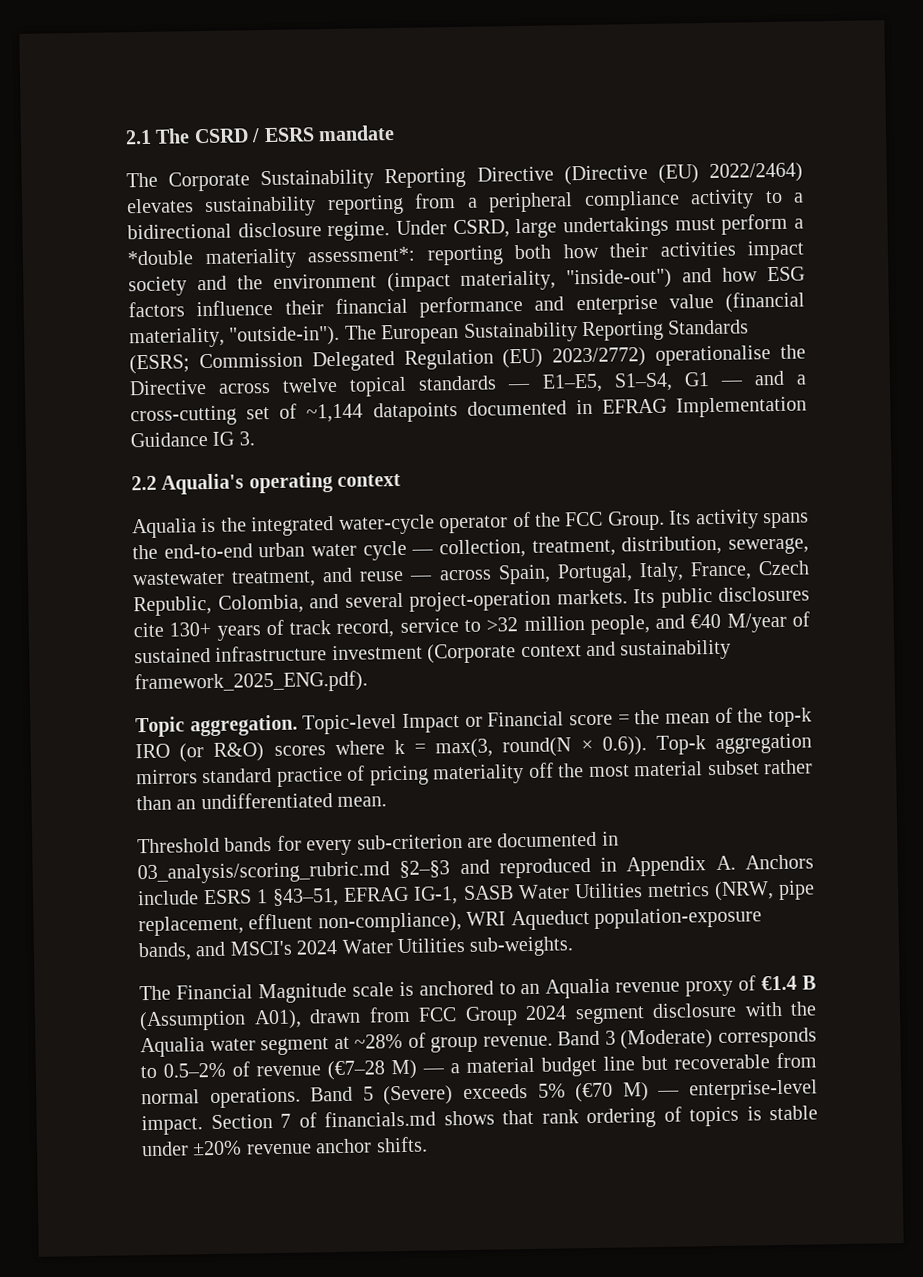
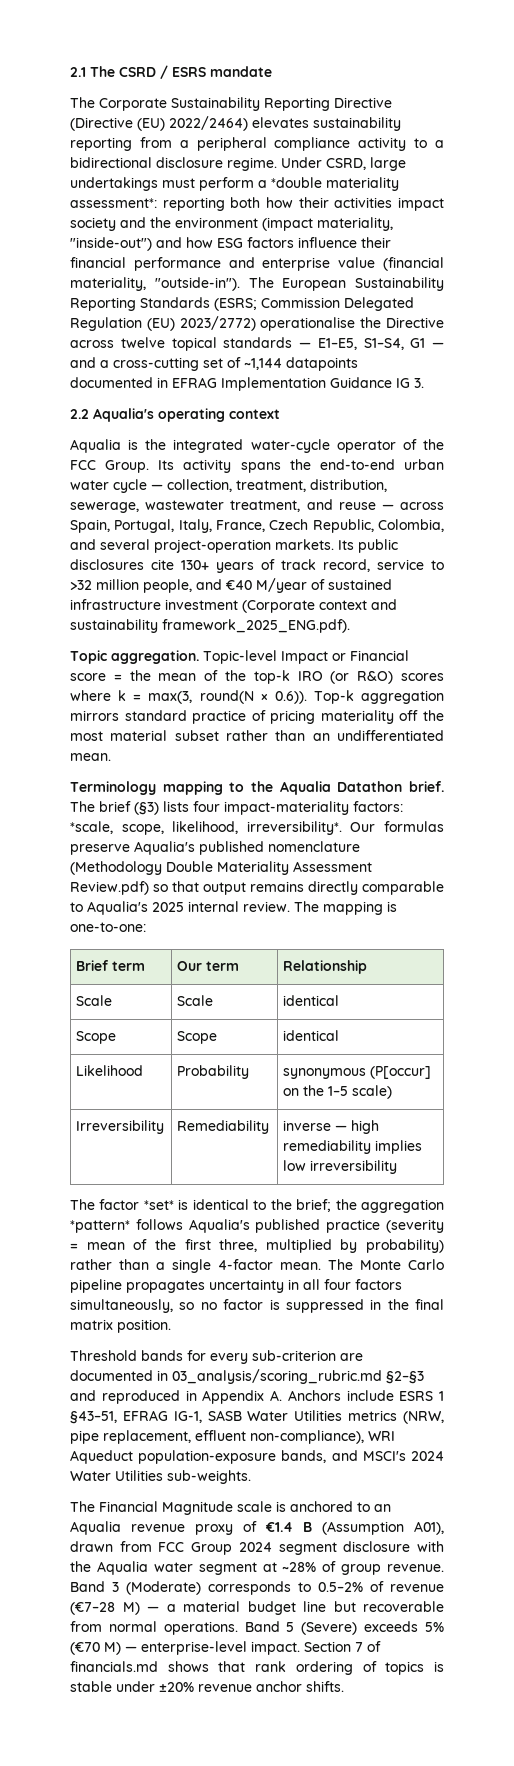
(388, 801) none -> [70,781,444,795] [70,801,403,815] [70,821,444,835] [70,841,360,855] [70,861,372,875] [70,881,444,895] [70,901,397,915] [70,922,146,932] [76,960,146,971] [177,961,240,971] [283,960,368,974] [76,995,113,1006] [177,995,214,1006] [283,995,340,1006] [76,1031,117,1044] [177,1031,218,1044] [283,1030,340,1041] [76,1065,144,1076] [177,1065,250,1079] [283,1066,432,1079] [283,1085,393,1099] [76,1120,165,1134] [177,1120,270,1134] [283,1120,380,1134] [283,1140,423,1154] [283,1160,398,1174] [70,1199,445,1213] [70,1219,444,1233] [70,1239,444,1253] [70,1259,444,1273] [70,1279,402,1293] [70,1299,444,1313] [70,1319,171,1333] // Terminology mapping to the Aqualia Datathon brief. The brief (§3) lists four impact-materiality factors: *scale, scope, likelihood, irreversibility*. Our formulas preserve Aqualia's published nomenclature (Methodology Double Materiality Assessment Review.pdf) so that output remains directly comparable to Aqualia's 2025 internal review. The mapping is one-to-one: // Brief term | Our term | Relationship // Scale | Scale | identical // Scope | Scope | identical // Likelihood | Probability | synonymous (P[occur] on the 1–5 scale) // Irreversibility | Remediability | inverse — high remediability implies low irreversibility // The factor *set* is identical to the brief; the aggregation *pattern* follows Aqualia's published practice (severity = mean of the first three, multiplied by probability) rather than a single 4-factor mean. The Monte Carlo pipeline propagates uncertainty in all four factors simultaneously, so no factor is suppressed in the final matrix position.

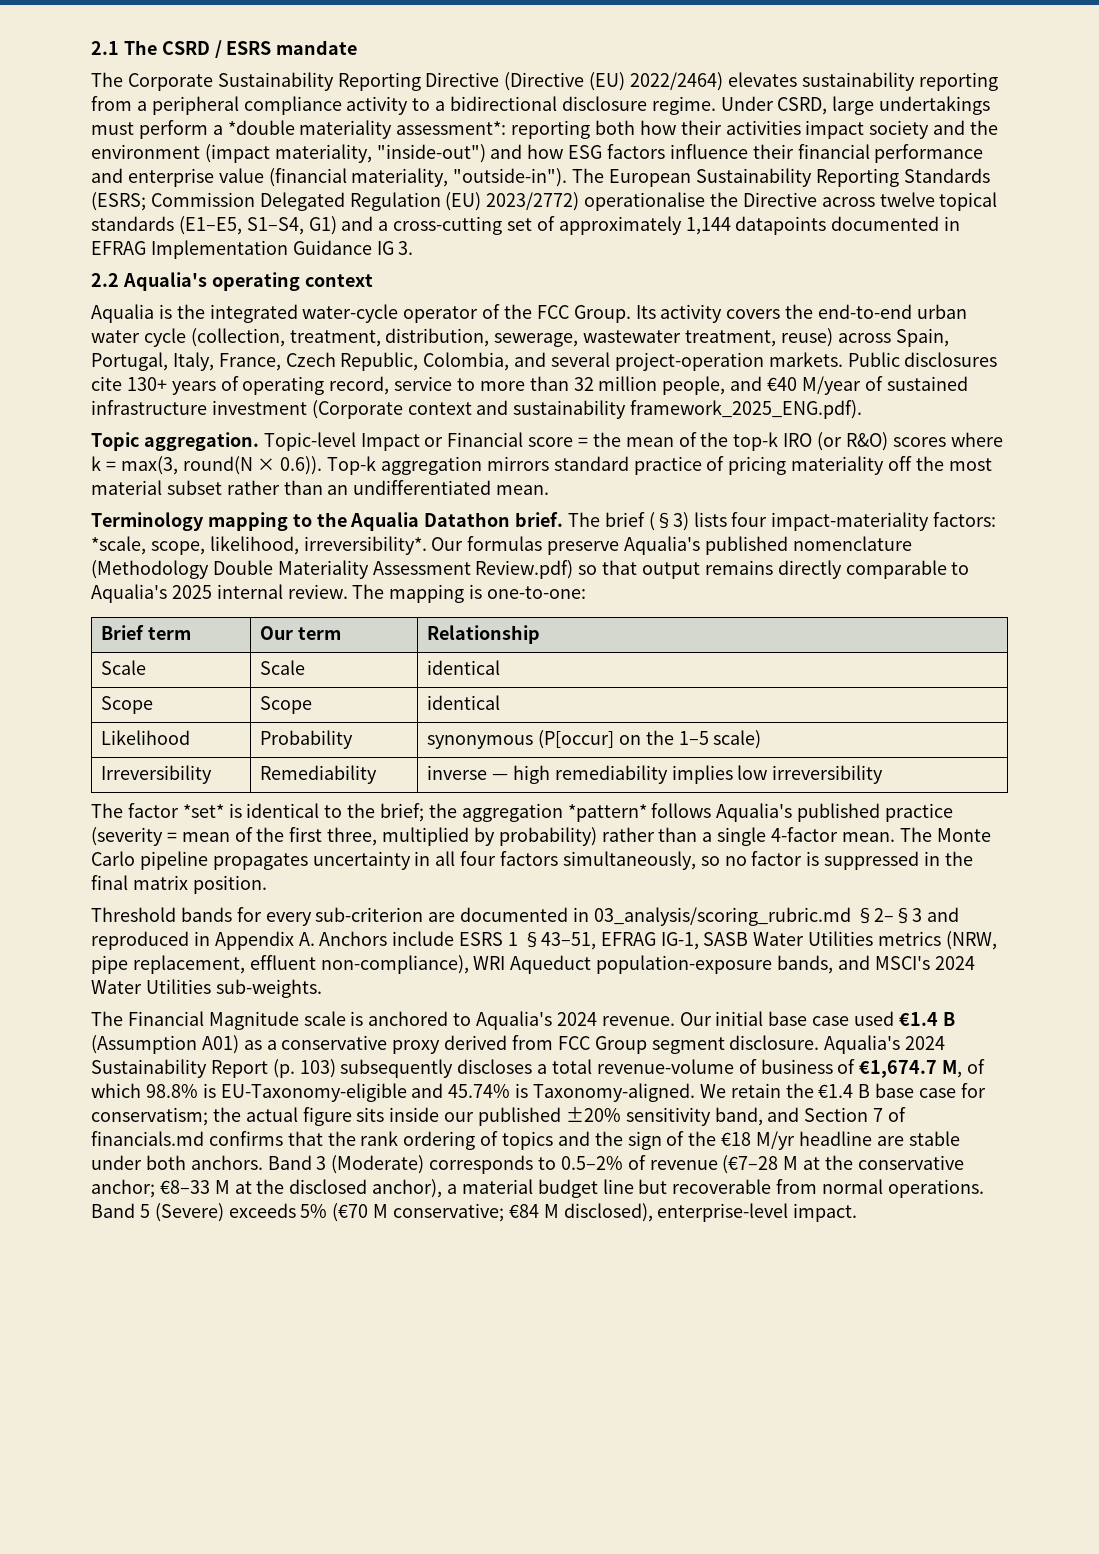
[299,338,444,350] — E1–E5, S1–S4, G1 — -> [178,216,337,235] (E1–E5, S1–S4, G1)
[244,358,282,370] ~1,144 -> [558,216,731,235] approximately 1,144
[240,462,281,473] spans -> [726,309,781,319] covers
[151,479,232,492] — collection, -> [190,328,285,347] (collection,
[306,499,394,510] and reuse — -> [780,328,833,347] reuse)
[338,539,398,553] Its public -> [847,352,900,367] Public
[281,559,316,570] track -> [242,376,325,395] operating
[70,580,92,590] >32 -> [479,376,594,391] more than 32
[374,1504,391,1512] [70,1521,444,1535] [70,1541,444,1555] [70,1561,444,1575] an Aqualia revenue proxy of €1.4 B (Assumption A01), drawn from FCC Group 2024 segment disclosure with the Aqualia water segment at ~28% of group revenue. -> [476,1011,955,1030] [91,1035,946,1054] [91,1059,986,1078] [91,1083,986,1102] [91,1106,907,1126] [91,1131,960,1150] [91,1155,263,1170] Aqualia's 2024 revenue. Our initial base case used €1.4 B (Assumption A01) as a conservative proxy derived from FCC Group segment disclosure. Aqualia's 2024 Sustainability Report (p. 103) subsequently discloses a total revenue-volume of business of €1,674.7 M, of which 98.8% is EU-Taxonomy-eligible and 45.74% is Taxonomy-aligned. We retain the €1.4 B base case for conservatism; the actual figure sits inside our published ±20% sensitivity band, and Section 7 of financials.md confirms that the rank ordering of topics and the sign of the €18 M/yr headline are stable under both anchors.
[122,1602,159,1615] M) — -> [783,1155,964,1170] [91,1179,443,1198] M at the conservative anchor; €8–33 M at the disclosed anchor),
[104,1641,381,1655] [70,1661,445,1675] [70,1681,344,1692] M) — enterprise-level impact. Section 7 of financials.md shows that rank ordering of topics is stable under ±20% revenue anchor shifts. -> [373,1203,858,1222] M conservative; €84 M disclosed), enterprise-level impact.

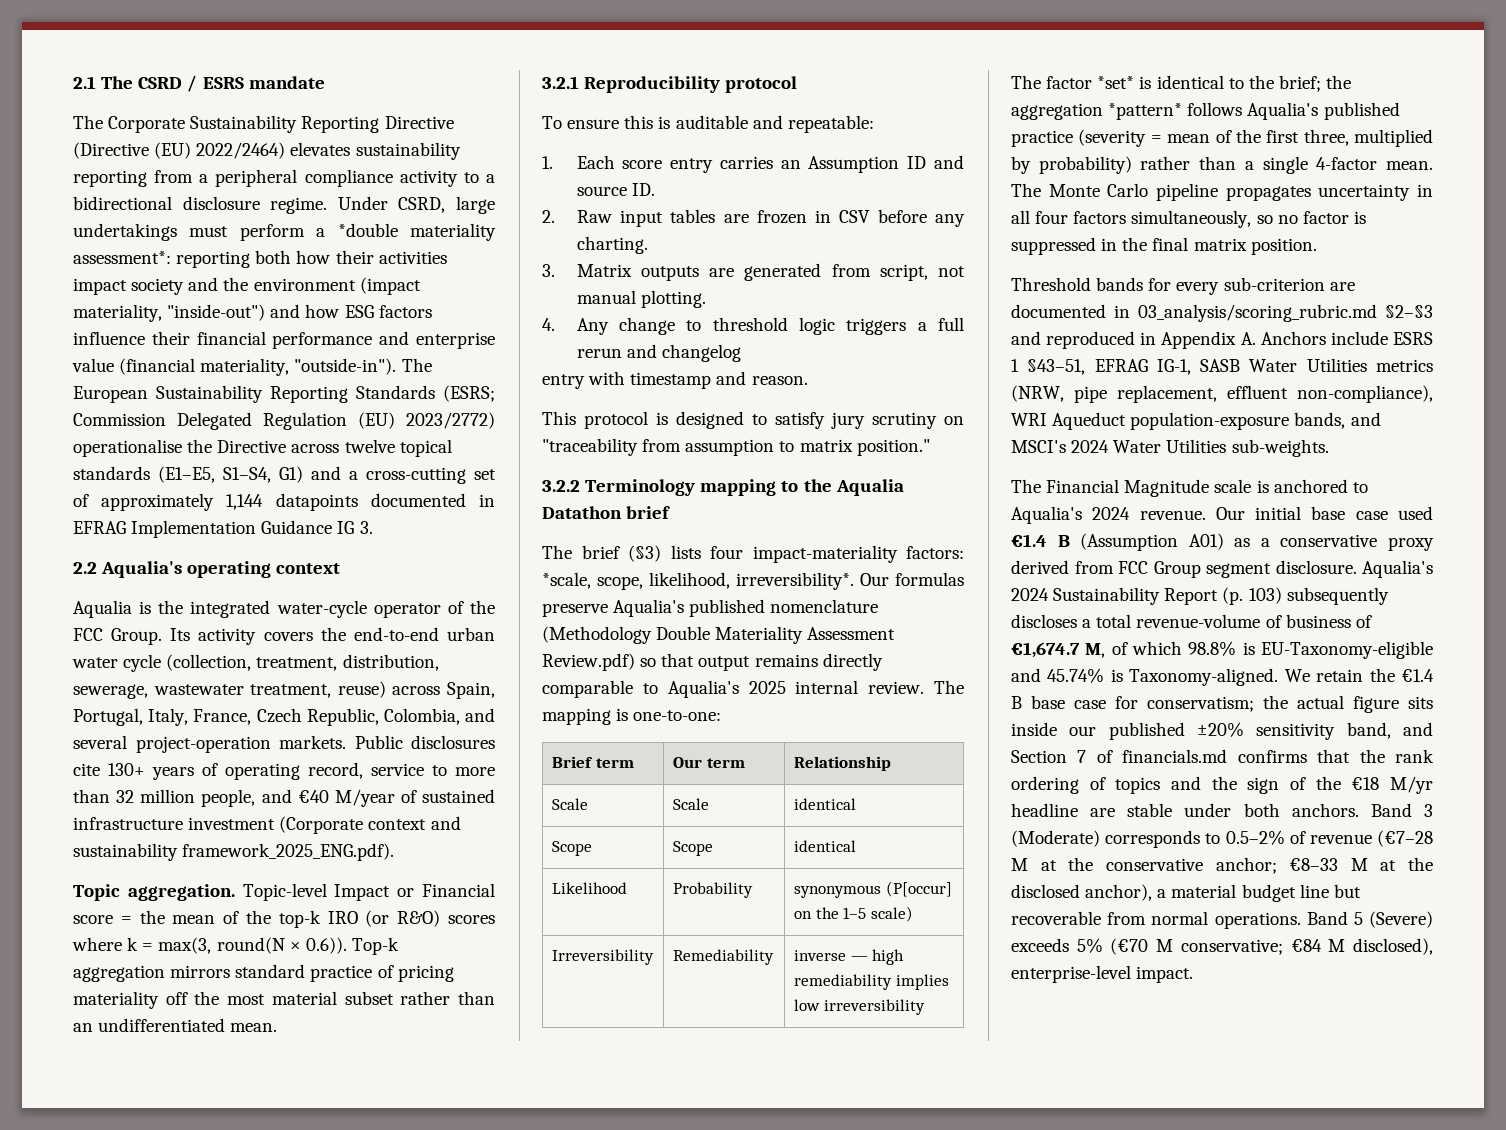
(550, 490) none -> [542,76,798,93] [542,115,874,133] [542,155,964,173] [576,183,655,196] [542,209,965,227] [576,236,648,254] [542,263,965,281] [576,290,706,308] [542,317,964,335] [576,344,741,362] [542,371,808,389] [542,411,964,429] [542,438,930,456] [542,480,580,492] 3.2.1 Reproducibility protocol // To ensure this is auditable and repeatable: // 1. Each score entry carries an Assumption ID and source ID. // 2. Raw input tables are frozen in CSV before any charting. // 3. Matrix outputs are generated from script, not manual plotting. // 4. Any change to threshold logic triggers a full rerun and changelog // entry with timestamp and reason. // This protocol is designed to satisfy jury scrutiny on "traceability from assumption to matrix position." // 3.2.2
[515,512,564,527] brief. -> [626,506,671,519] brief //

